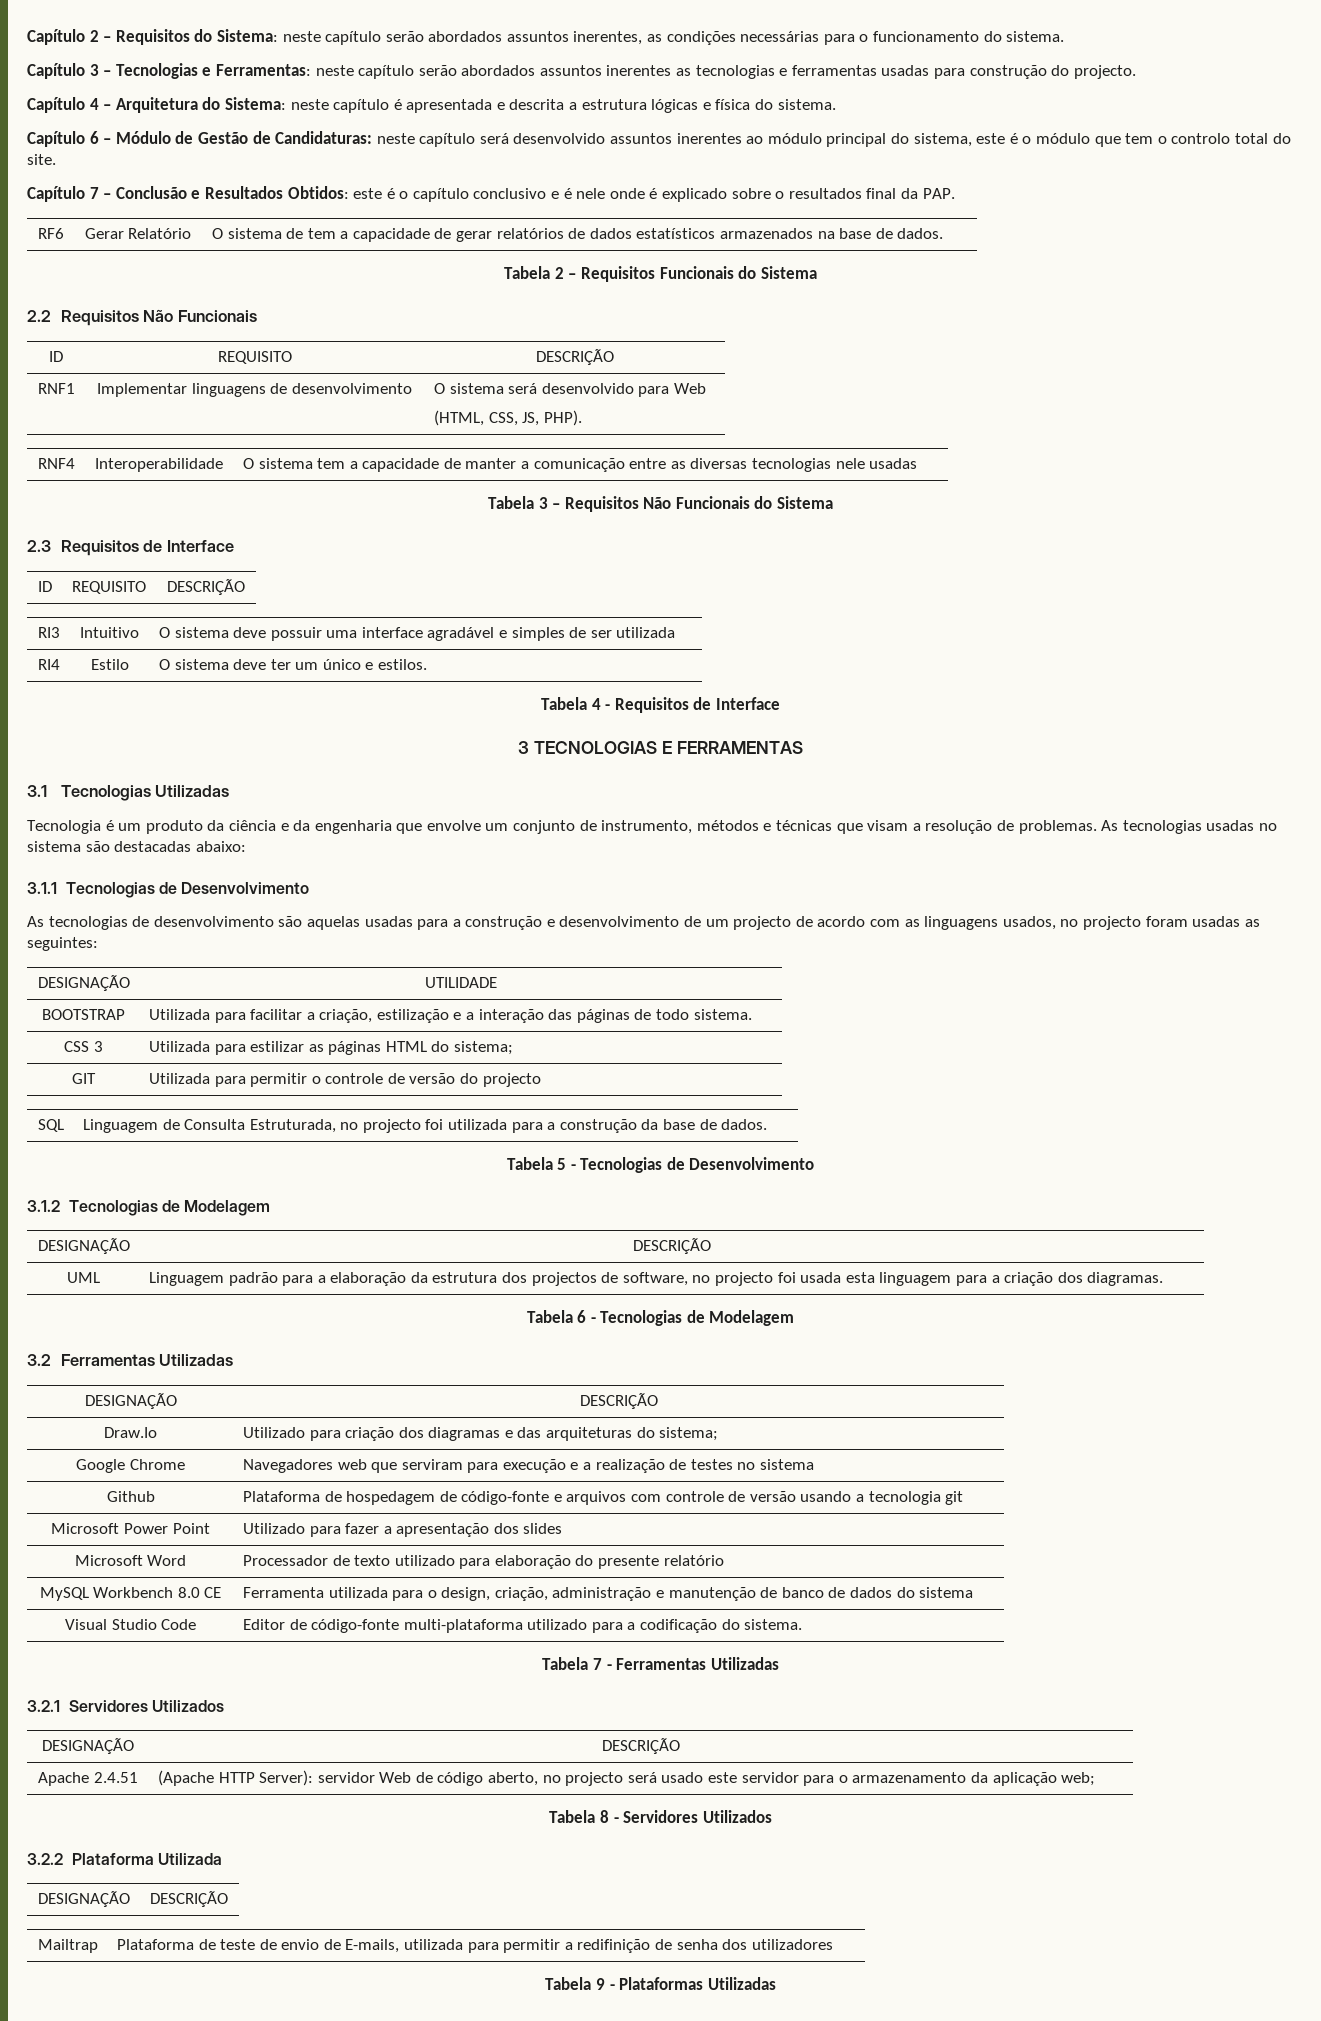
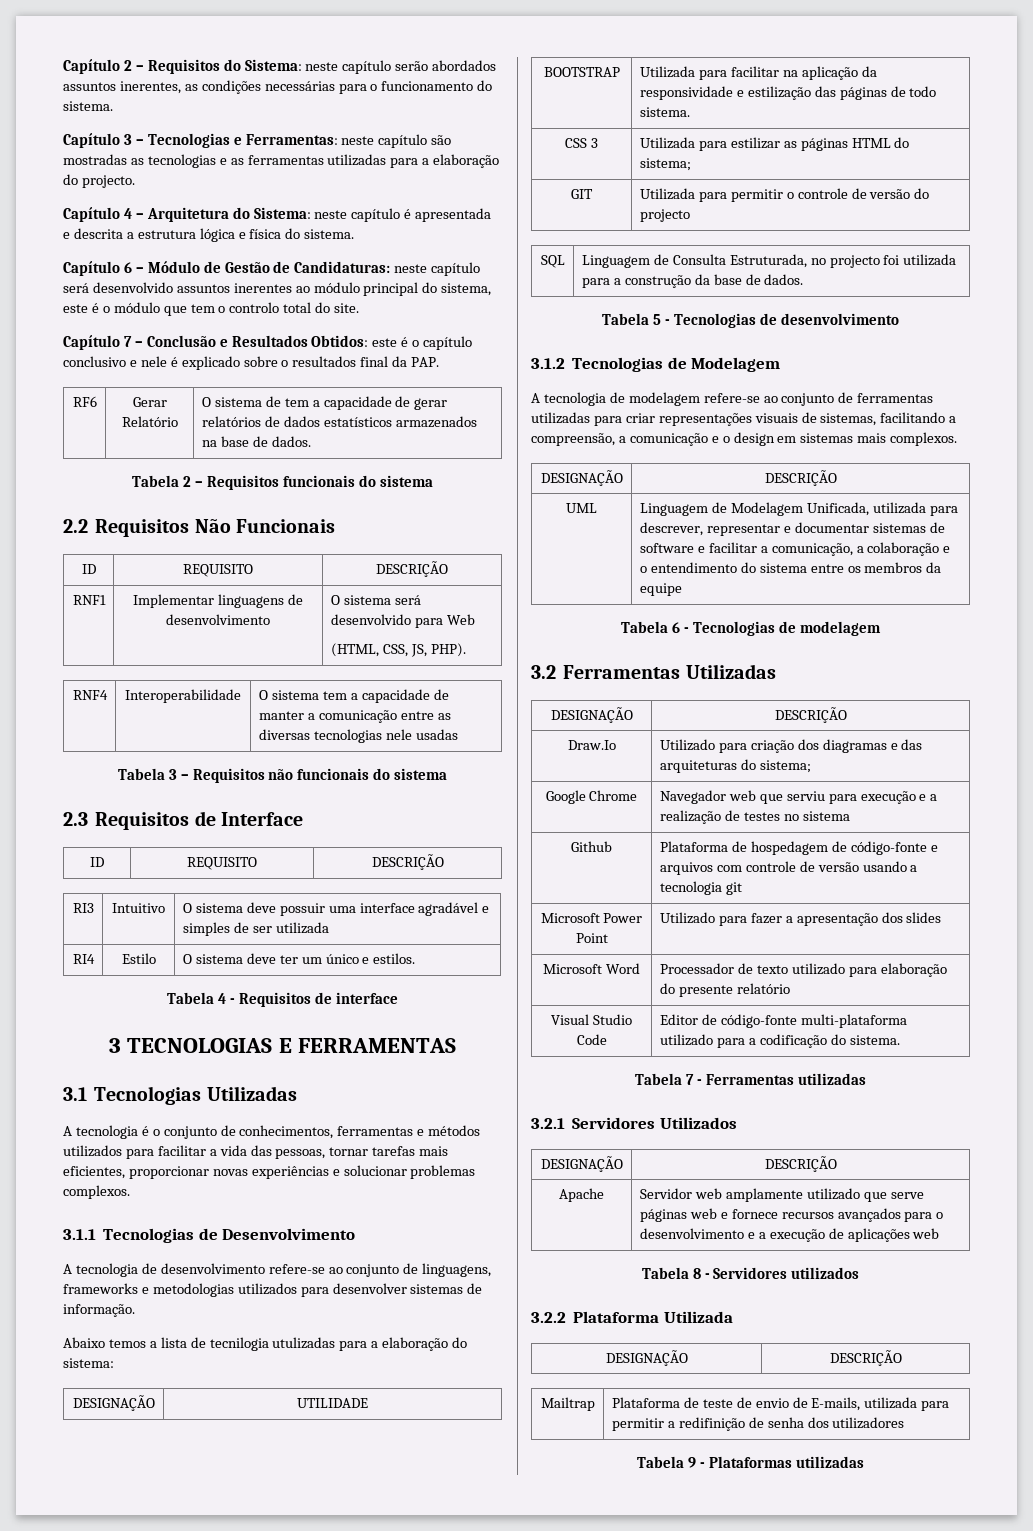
[418,65,1047,79] serão abordados assuntos inerentes as tecnologias e ferramentas usadas para construção -> [431,135,452,145] [63,154,500,168] são mostradas as tecnologias e as ferramentas utilizadas para a elaboração
[651,99,699,113] lógicas -> [199,228,235,242] lógica
[563,188,645,199] é nele onde -> [140,356,167,367] nele
[659,266,817,279] Funcionais do Sistema -> [282,475,433,487] funcionais do sistema
[643,496,834,509] Não Funcionais do Sistema -> [268,768,448,780] não funcionais do sistema
[715,697,780,710] Interface -> [335,992,398,1004] interface
[27,820,1277,834] [27,841,246,852] [27,882,310,898] [27,916,1260,930] [27,937,98,951] Tecnologia é um produto da ciência e da engenharia que envolve um conjunto de instrumento, métodos e técnicas que visam a resolução de problemas. As tecnologias usadas no sistema são destacadas abaixo: // 3.1.1 Tecnologias de Desenvolvimento // As tecnologias de desenvolvimento são aquelas usadas para a construção e desenvolvimento de um projecto de acordo com as linguagens usados, no projecto foram usadas as seguintes: -> [63,1125,481,1139] [63,1145,449,1159] [63,1165,476,1179] [63,1185,130,1199] [63,1228,356,1243] [63,1263,492,1277] [63,1283,483,1297] [63,1304,135,1317] [63,1337,468,1351] [63,1358,114,1368] A tecnologia é o conjunto de conhecimentos, ferramentas e métodos utilizados para facilitar a vida das pessoas, tornar tarefas mais eficientes, proporcionar novas experiências e solucionar problemas complexos. // 3.1.1 Tecnologias de Desenvolvimento // A tecnologia de desenvolvimento refere-se ao conjunto de linguagens, frameworks e metodologias utilizados para desenvolver sistemas de informação. // Abaixo temos a lista de tecnilogia utulizadas para a elaboração do sistema:
[306,1009,544,1023] a criação, estilização e a interação -> [782,66,877,80] [639,86,811,100] na aplicação da responsividade e estilização
[689,1157,815,1170] Desenvolvimento -> [780,313,899,325] desenvolvimento
[37,1238,130,1254] [632,1238,711,1254] [67,1272,100,1283] [148,1272,1164,1286] // DESIGNAÇÃO | DESCRIÇÃO // UML | Linguagem padrão para a elaboração da estrutura dos projectos de software, no projecto foi usada esta linguagem para a criação dos diagramas. -> [531,392,934,406] [531,412,957,426] [531,432,958,446] [540,470,623,486] [764,470,837,486] [566,503,597,513] [639,502,958,516] [639,522,945,536] [639,542,951,556] [639,562,942,573] [639,583,682,596] // A tecnologia de modelagem refere-se ao conjunto de ferramentas utilizadas para criar representações visuais de sistemas, facilitando a compreensão, a comunicação e o design em sistemas mais complexos. // DESIGNAÇÃO | DESCRIÇÃO // UML | Linguagem de Modelagem Unificada, utilizada para descrever, representar e documentar sistemas de software e facilitar a comunicação, a colaboração e o entendimento do sistema entre os membros da equipe
[709,1310,795,1326] Modelagem -> [799,621,881,636] modelagem
[242,1459,333,1473] Navegadores -> [659,790,726,804] Navegador
[401,1459,463,1470] serviram -> [786,791,825,801] serviu
[39,1587,222,1601] [242,1587,974,1601] // MySQL Workbench 8.0 CE | Ferramenta utilizada para o design, criação, administração e manutenção de banco de dados do sistema -> (790, 988) none
[710,1657,779,1670] Utilizadas -> [797,1073,866,1085] utilizadas
[93,1772,138,1783] [157,1770,1096,1786] 2.4.51 | (Apache HTTP Server): servidor Web de código aberto, no projecto será usado este servidor para o armazenamento da aplicação web; -> [639,1188,924,1202] [639,1208,944,1222] [639,1228,940,1242] | Servidor web amplamente utilizado que serve páginas web e fornece recursos avançados para o desenvolvimento e a execução de aplicações web
[702,1810,772,1823] Utilizados -> [791,1267,860,1279] utilizados
[707,1977,776,1990] Utilizadas -> [795,1456,864,1468] utilizadas

